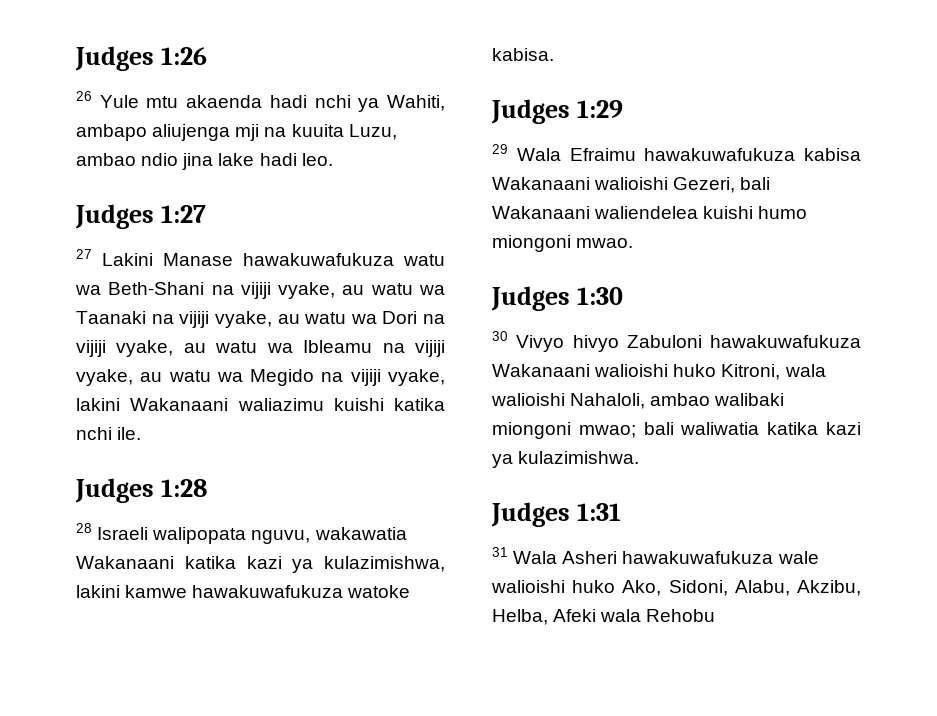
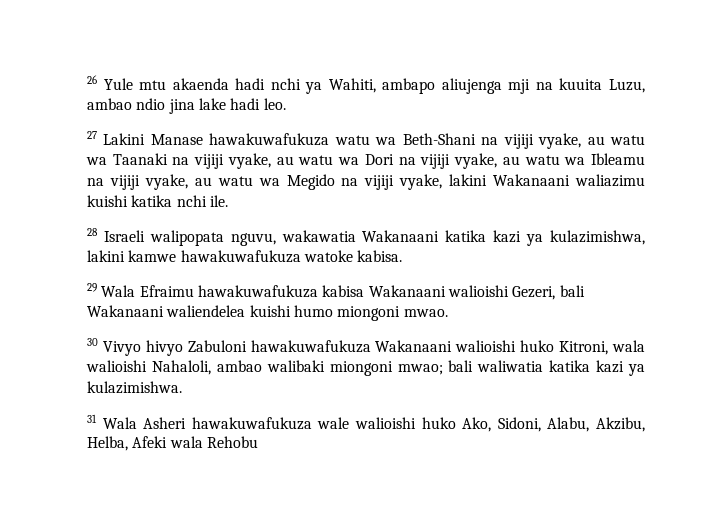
[75,46,208,71] Judges 1:26 // -> (87, 79) none
[75,204,207,229] // Judges 1:27 -> (286, 104) none
[75,478,208,503] // Judges 1:28 -> (228, 201) none
[491,99,624,124] // Judges 1:29 -> (403, 256) none
[491,286,624,311] // Judges 1:30 -> (448, 313) none
[491,502,622,527] // Judges 1:31 -> (182, 387) none

